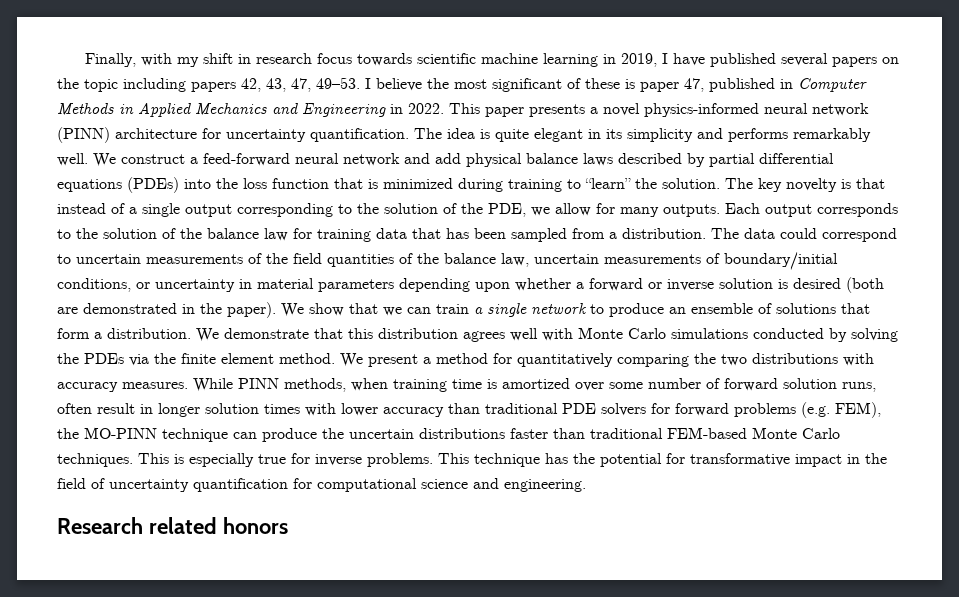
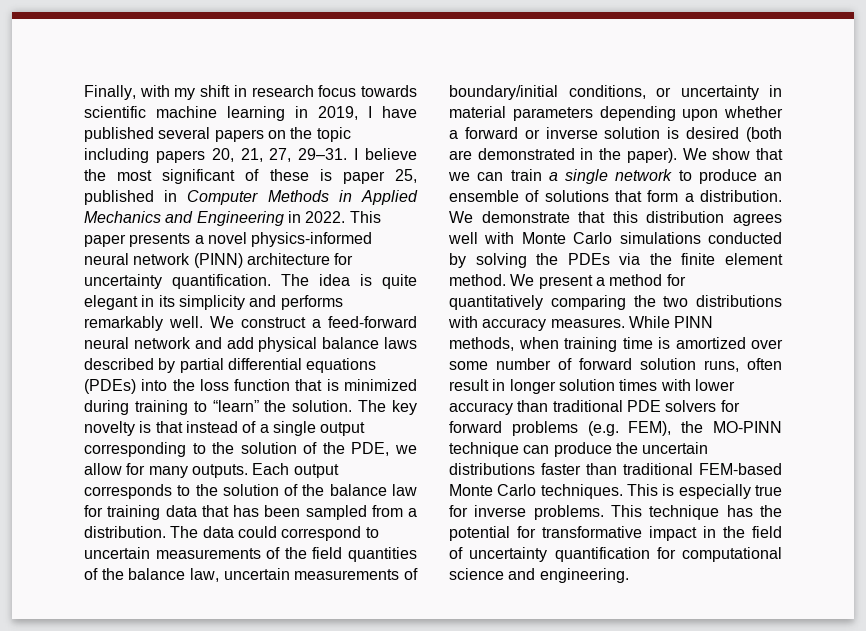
[241,77,360,92] 42, 43, 47, 49–53. -> [211,148,348,162] 20, 21, 27, 29–31.
[684,78,704,92] 47, -> [395,169,417,183] 25,
[57,517,288,534] // Research related honors -> (629, 575) none

